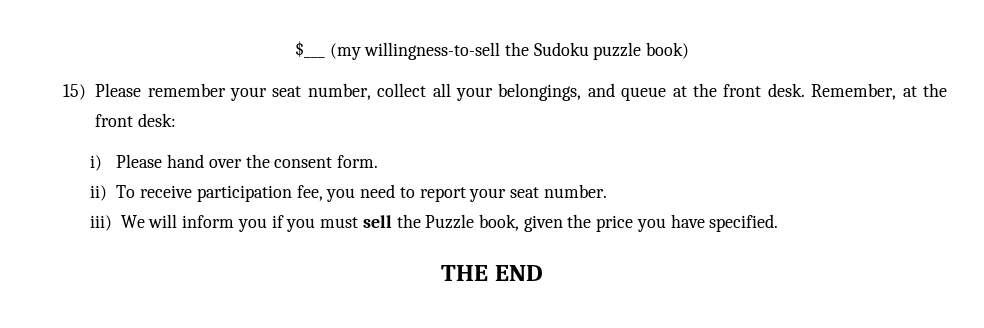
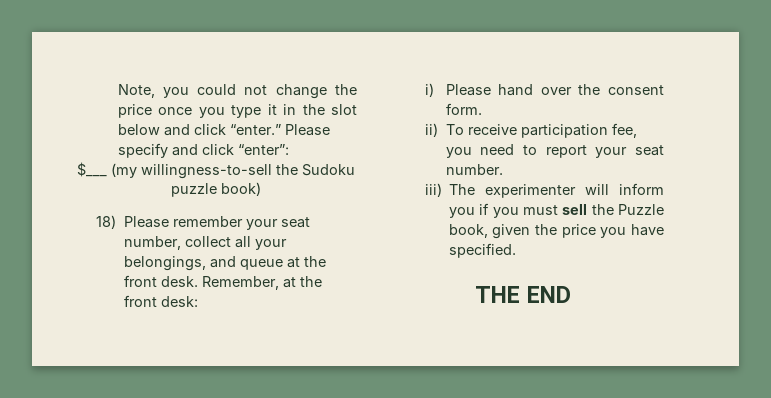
(294, 49) none -> [117,84,358,99] [117,104,357,118] [117,124,330,136] [117,143,289,158] Note, you could not change the price once you type it in the slot below and click “enter.” Please specify and click “enter”: //
[63,84,87,100] 15) -> [96,215,117,229] 18)
[120,215,145,228] We -> [448,184,576,198] The experimenter

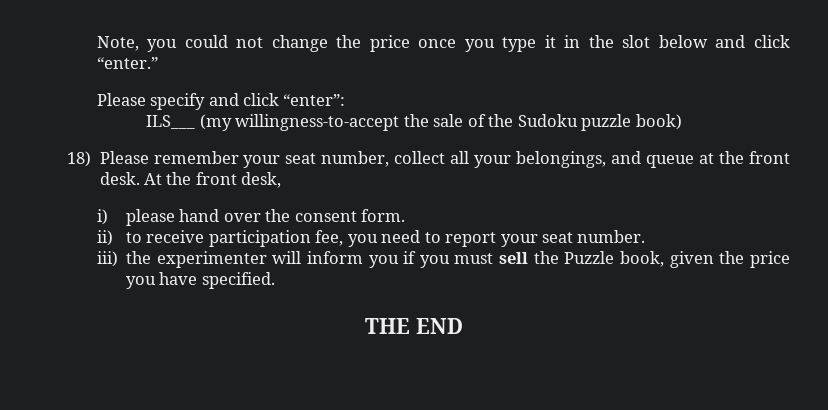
(281, 129) none -> (158, 63) //
[77,162,272,179] $___ (my willingness-to-sell -> [146,114,486,131] ILS___ (my willingness-to-accept the sale of
[201,276,322,290] [123,295,198,307] Remember, at the front desk: -> [144,172,282,188] At the front desk,
[445,84,491,96] Please -> [125,209,175,226] please
[445,124,464,135] To -> [125,232,142,243] to
[448,184,475,195] The -> [125,251,151,264] the

